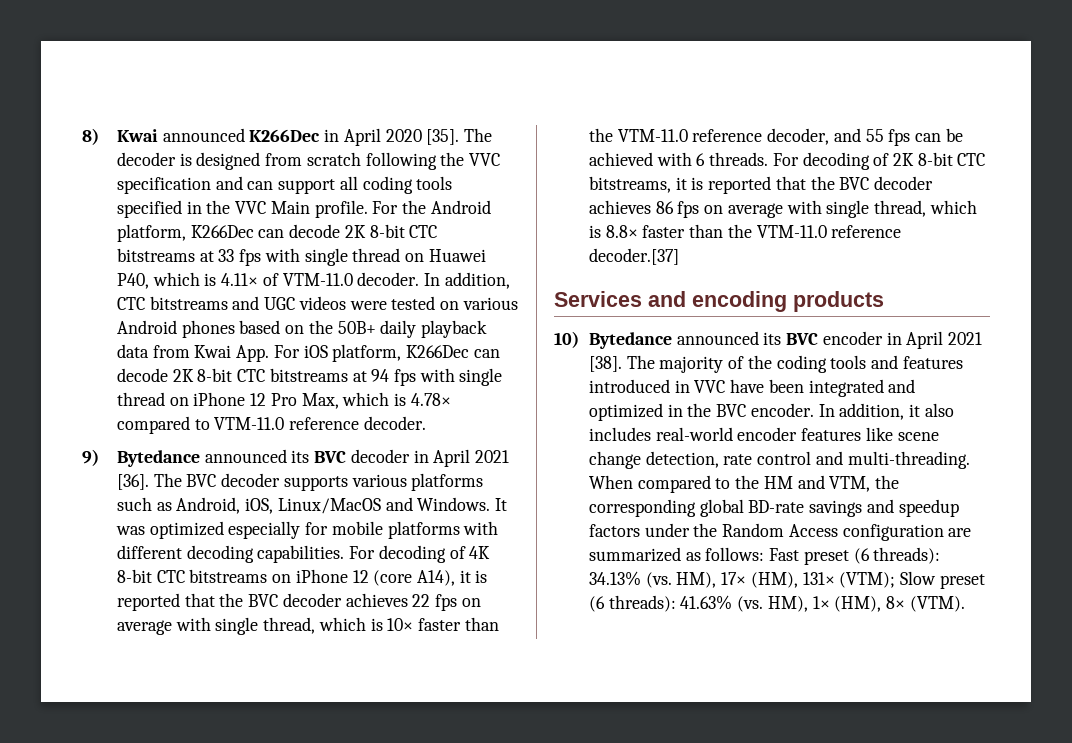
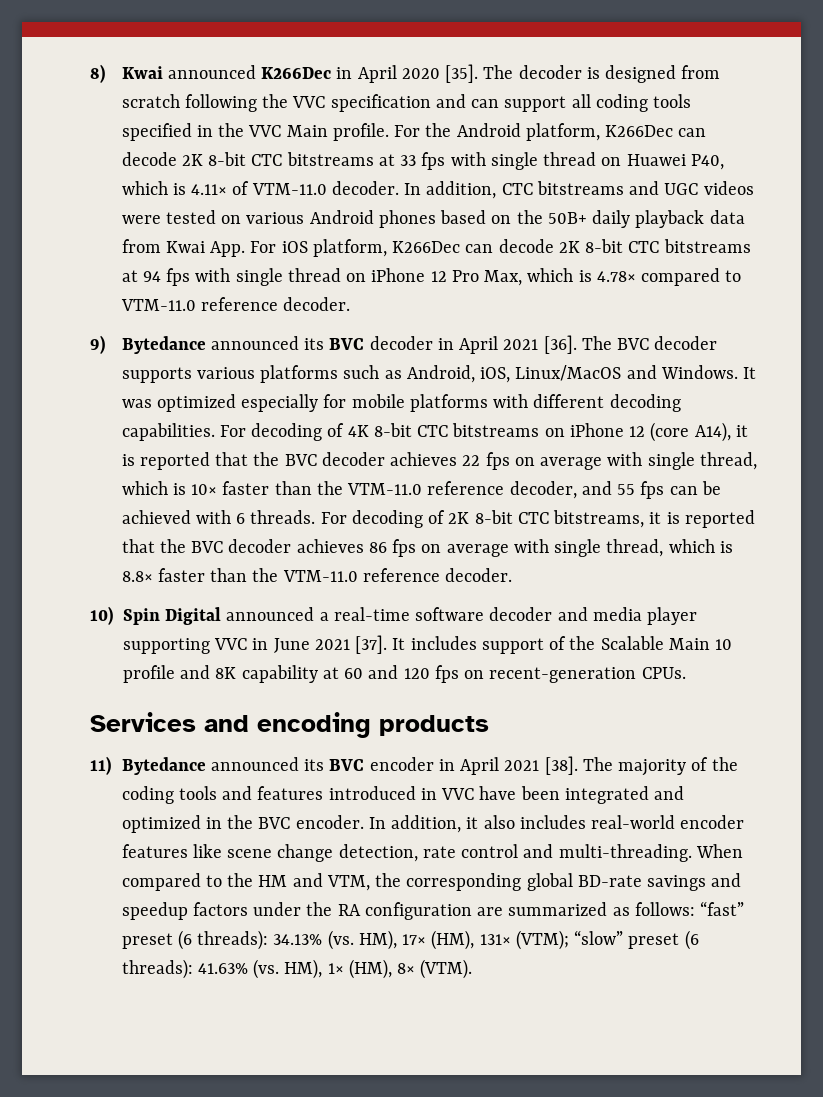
[588,248,679,265] decoder.[37] -> [445,568,513,582] [90,606,698,625] [122,635,733,654] [122,665,686,683] decoder. // 10) Spin Digital announced a real-time software decoder and media player supporting VVC in June 2021 [37]. It includes support of the Scalable Main 10 profile and 8K capability at 60 and 120 fps on recent-generation CPUs.
[554,331,579,348] 10) -> [90,756,111,775] 11)
[722,523,838,537] Random Access -> [337,904,361,916] RA
[769,548,800,561] Fast -> [700,901,745,916] “fast”
[900,571,937,585] Slow -> [574,930,624,945] “slow”

